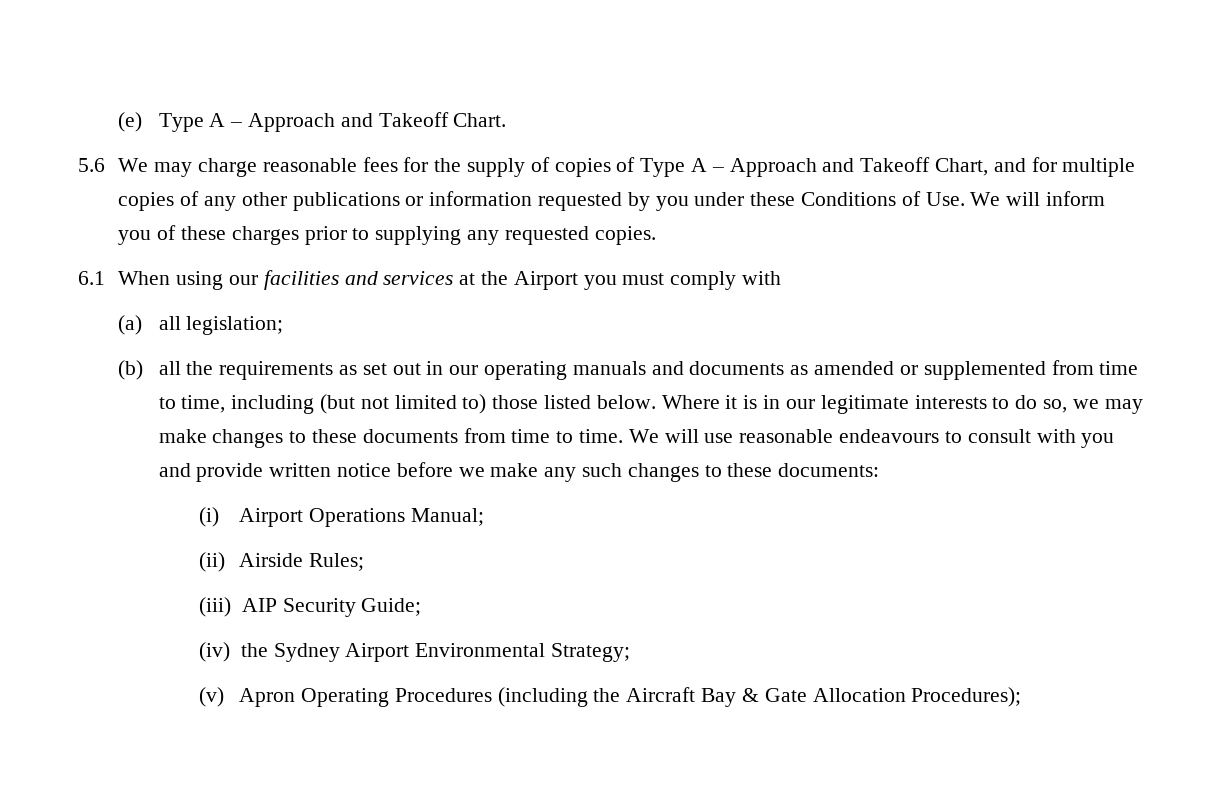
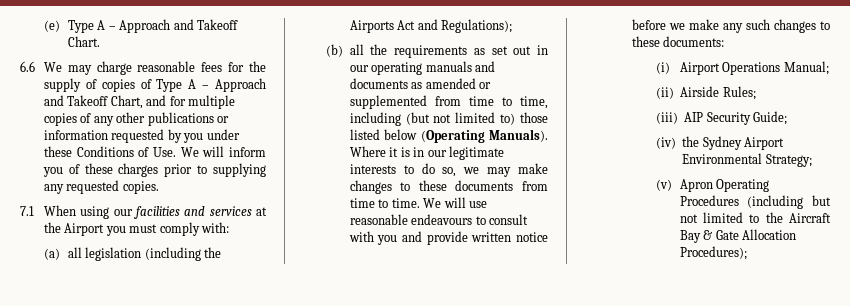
[78,158,105,172] 5.6 -> [20,61,35,72] 6.6
[78,271,105,285] 6.1 -> [20,206,34,216] 7.1
[741,271,781,285] with -> [201,222,230,233] with:
[186,316,284,335] legislation; -> [85,247,222,261] [349,19,513,33] legislation (including the Airports Act and Regulations);
[596,395,656,409] below. -> [384,129,548,143] below (Operating Manuals).
(588, 697) none -> [812,195,831,206] [679,212,760,223] but not limited to

